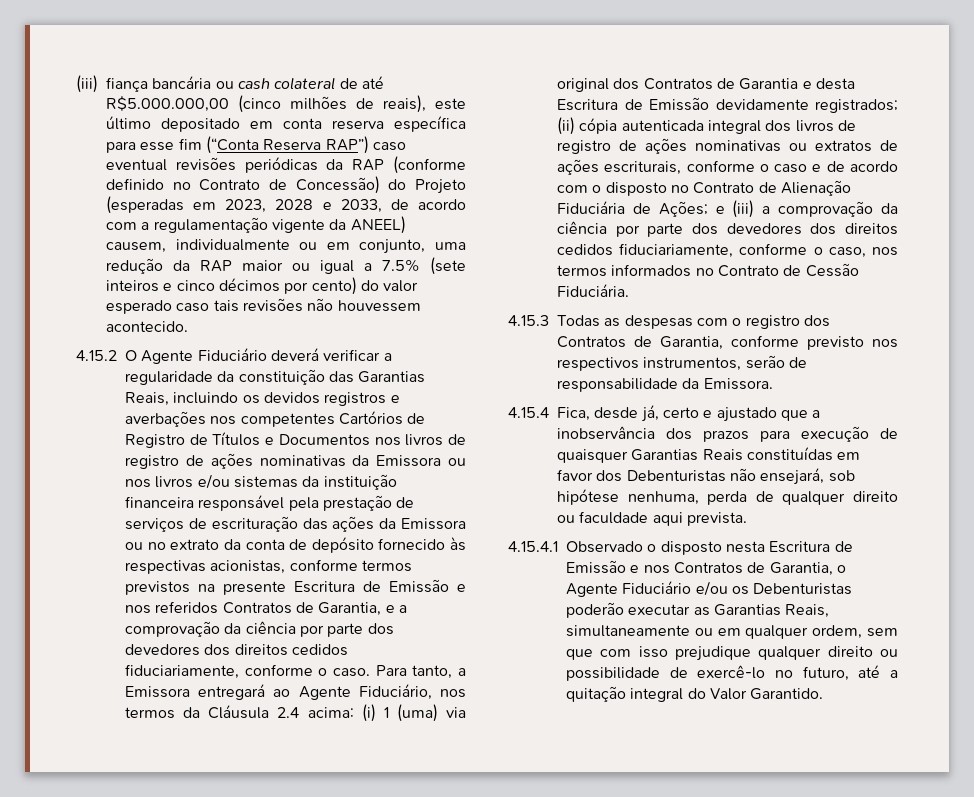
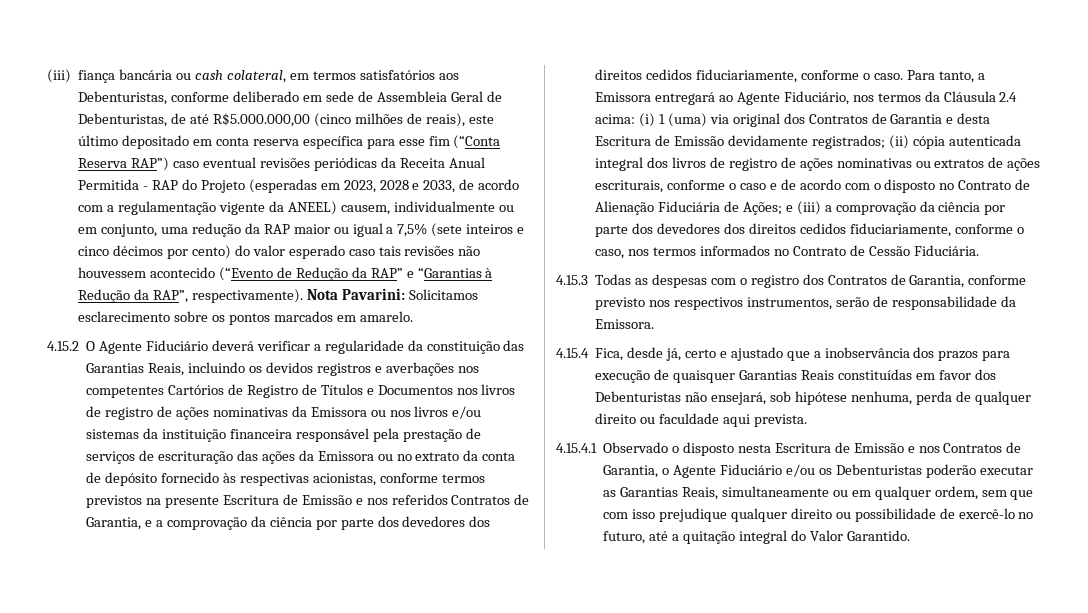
[274,77,336,90] colateral -> [226,70,459,83] [78,91,502,105] [78,113,168,127] colateral, em termos satisfatórios aos Debenturistas, conforme deliberado em sede de Assembleia Geral de Debenturistas,
[352,156,467,174] [106,176,380,194] RAP (conforme definido no Contrato de Concessão) -> [399,157,485,168] [78,179,179,190] Receita Anual Permitida - RAP
[382,259,420,272] 7.5% -> [397,223,428,237] 7,5%
[106,321,188,332] acontecido. -> [150,267,493,281] [78,288,478,303] [78,311,413,325] acontecido (“Evento de Redução da RAP” e “Garantias à Redução da RAP”, respectivamente). Nota Pavarini: Solicitamos esclarecimento sobre os pontos marcados em amarelo.

